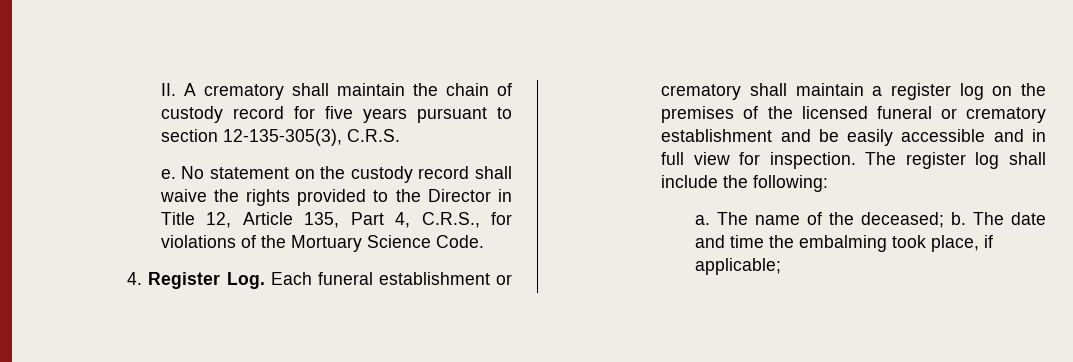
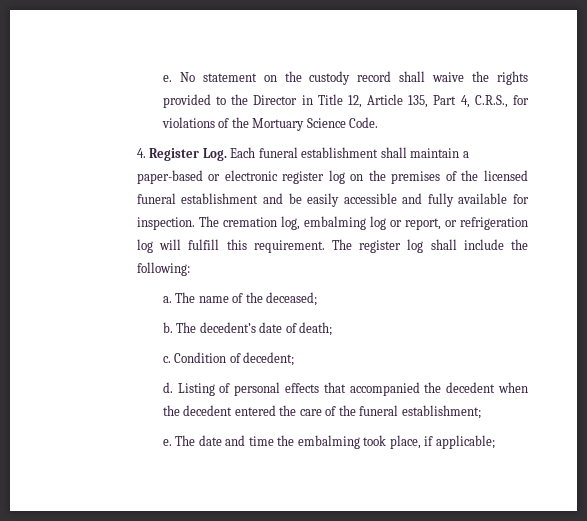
[160,83,512,100] [160,106,512,123] [160,129,400,146] II. A crematory shall maintain the chain of custody record for five years pursuant to section 12-135-305(3), C.R.S. // -> (162, 78) none
[495,274,512,285] [661,84,742,100] or crematory -> (379, 152) none
(883, 91) none -> [136,170,278,184] paper-based or electronic
[940,107,1046,123] or crematory -> (176, 198) none
[1032,129,1046,142] [661,152,856,169] in full view for inspection. -> [427,193,529,207] [136,216,529,230] [136,239,325,253] fully available for inspection. The cremation log, embalming log or report, or refrigeration log will fulfill this requirement.
(944, 220) none -> (318, 299) //
(1004, 218) none -> [199,322,333,336] [162,352,295,366] [162,382,528,396] [162,405,481,419] [162,435,196,446] decedent’s date of death; // c. Condition of decedent; // d. Listing of personal effects that accompanied the decedent when the decedent entered the care of the funeral establishment; // e. The

